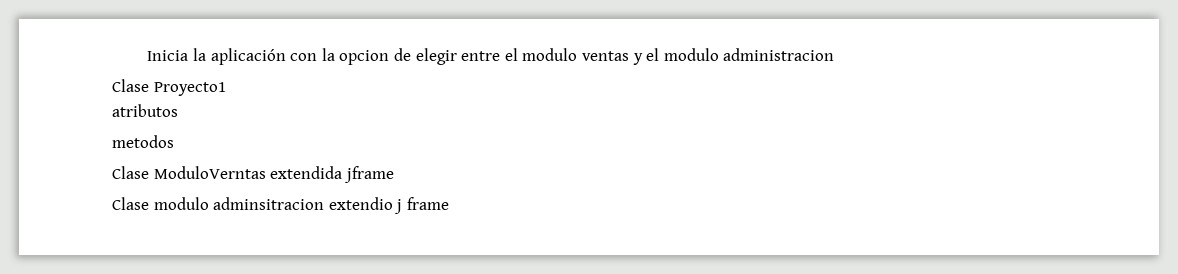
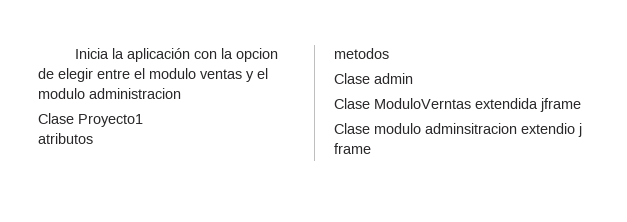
(174, 141) none -> [334,73,413,84] // Clase admin

